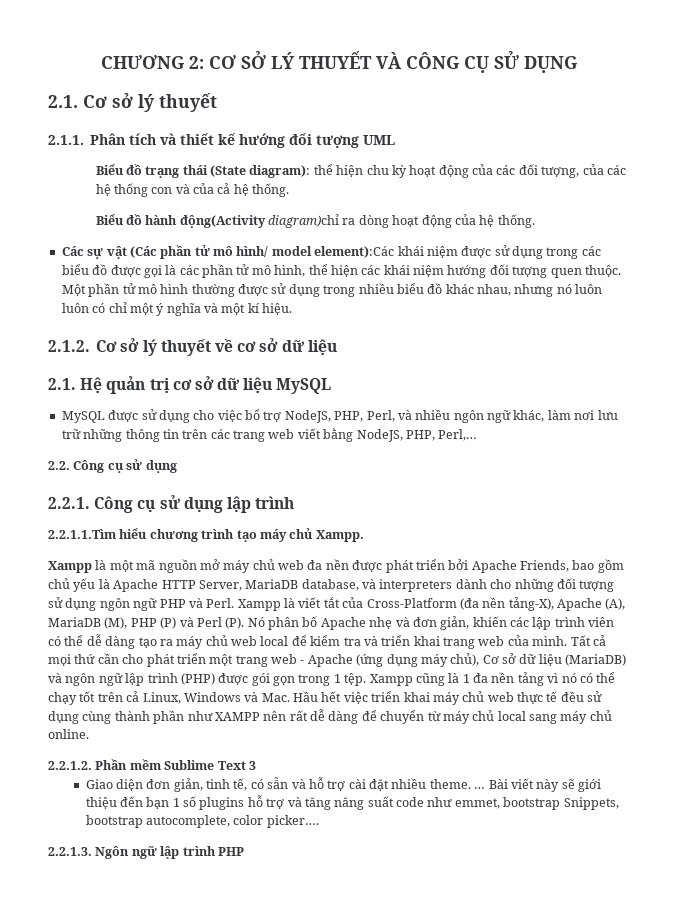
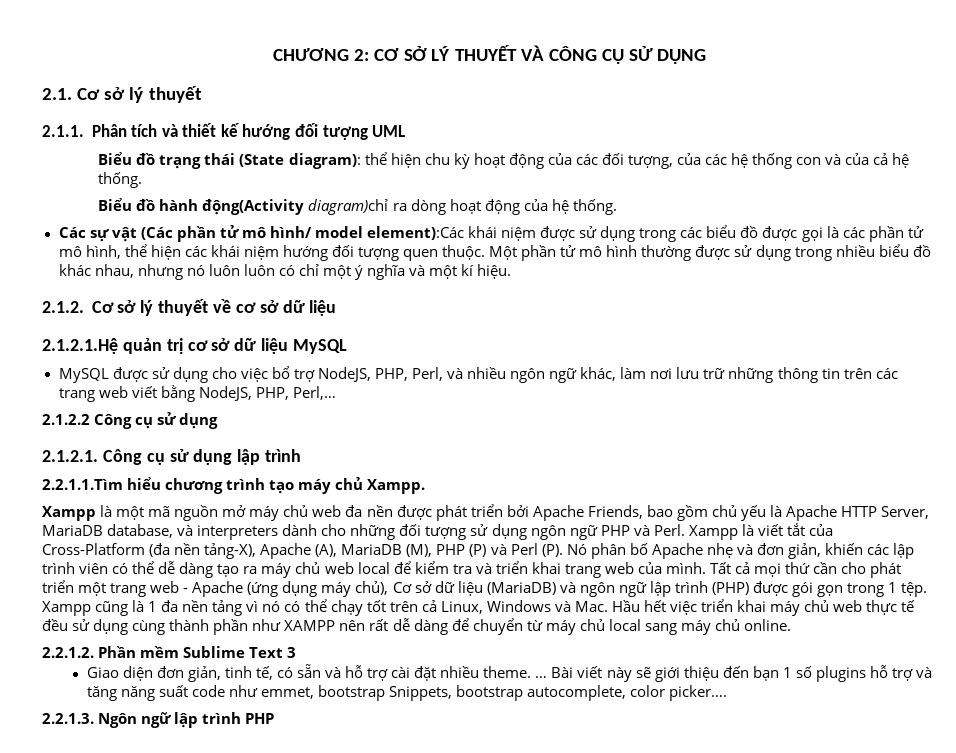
[48,377,103,393] 2.1. Hệ -> [42,338,118,354] 2.1.2.1.Hệ
[48,461,70,470] 2.2. -> [42,414,90,425] 2.1.2.2
[48,497,90,509] 2.2.1. -> [42,450,98,462] 2.1.2.1.

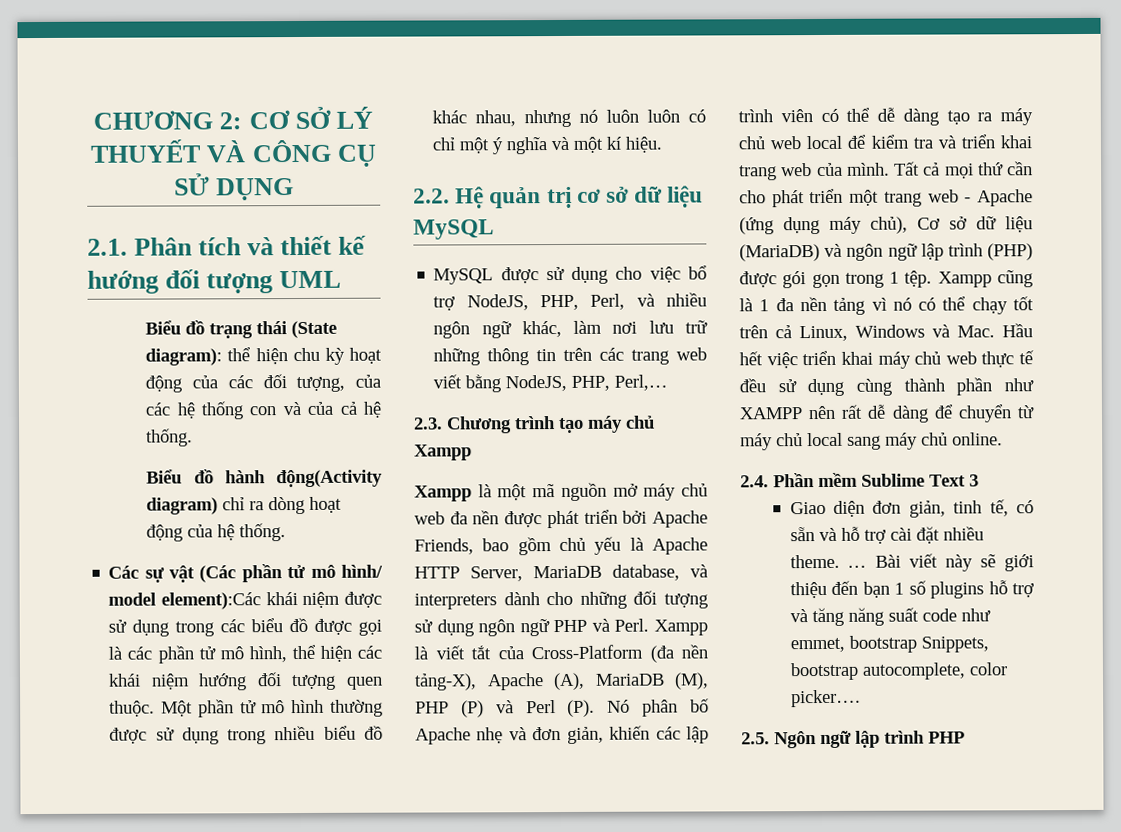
[77,86,202,103] [42,125,84,137] Cơ sở lý thuyết // 2.1.1. -> (128, 247) none
[308,199,389,215] diagram)chỉ -> [146,497,246,515] diagram) chỉ
[42,299,337,316] [42,338,118,354] 2.1.2. Cơ sở lý thuyết về cơ sở dữ liệu // 2.1.2.1.Hệ -> [413,186,485,209] 2.2. Hệ
[42,412,219,429] [42,449,302,465] [42,477,224,494] 2.1.2.2 Công cụ sử dụng // 2.1.2.1. Công cụ sử dụng lập trình // 2.2.1.1.Tìm hiểu chương -> [414,416,512,434] 2.3. Chương
[367,479,426,494] Xampp. -> [414,444,472,461] Xampp
[42,647,94,658] 2.2.1.2. -> [740,475,769,488] 2.4.
[42,713,94,724] 2.2.1.3. -> [741,732,770,745] 2.5.

